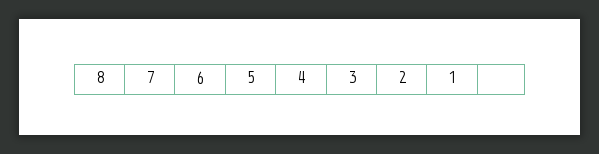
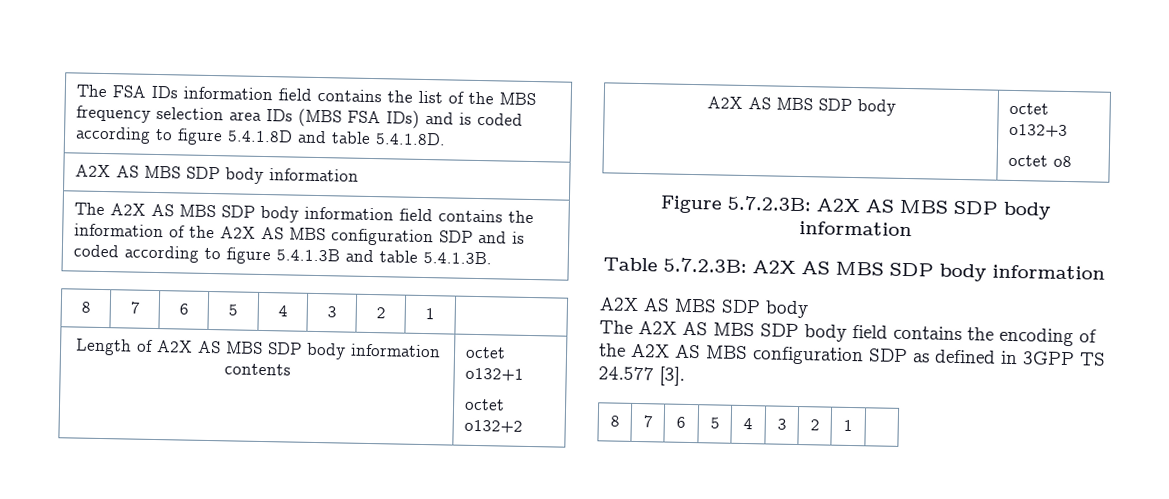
[95,71,104,83] [145,71,154,83] [196,71,204,84] [246,71,255,83] [297,71,305,83] [347,71,356,83] [397,71,406,83] [448,71,456,83] 8 | 7 | 6 | 5 | 4 | 3 | 2 | 1 | -> [75,84,536,106] [75,105,523,129] [74,126,446,146] [74,164,359,184] [73,202,534,224] [73,223,525,247] [72,244,492,265] [80,301,91,313] [129,301,140,314] [178,303,189,315] [228,304,238,316] [277,305,288,317] [326,306,337,318] [375,307,386,319] [425,308,435,320] [74,338,441,360] [223,363,291,376] [464,346,506,359] [464,367,524,381] [463,398,505,411] [463,419,523,433] [706,96,896,116] [1008,102,1049,115] [1008,123,1068,137] [1007,154,1072,168] [659,195,1051,220] [798,220,912,237] [603,257,1105,282] [599,297,809,319] [599,320,1097,347] [599,343,1106,366] [598,366,685,386] [609,415,620,427] [642,415,653,428] [676,416,686,428] [709,417,720,429] [743,418,753,430] [776,418,787,430] [809,419,820,431] [843,419,853,432] The FSA IDs information field contains the list of the MBS frequency selection area IDs (MBS FSA IDs) and is coded according to figure 5.4.1.8D and table 5.4.1.8D. // A2X AS MBS SDP body information // The A2X AS MBS SDP body information field contains the information of the A2X AS MBS configuration SDP and is coded according to figure 5.4.1.3B and table 5.4.1.3B. // 8 | 7 | 6 | 5 | 4 | 3 | 2 | 1 | // Length of A2X AS MBS SDP body information contents | octet o132+1 // octet o132+2 // A2X AS MBS SDP body | octet o132+3 // octet o8 // Figure 5.7.2.3B: A2X AS MBS SDP body information // Table 5.7.2.3B: A2X AS MBS SDP body information // A2X AS MBS SDP body // The A2X AS MBS SDP body field contains the encoding of the A2X AS MBS configuration SDP as defined in 3GPP TS 24.577 [3]. // 8 | 7 | 6 | 5 | 4 | 3 | 2 | 1 |

